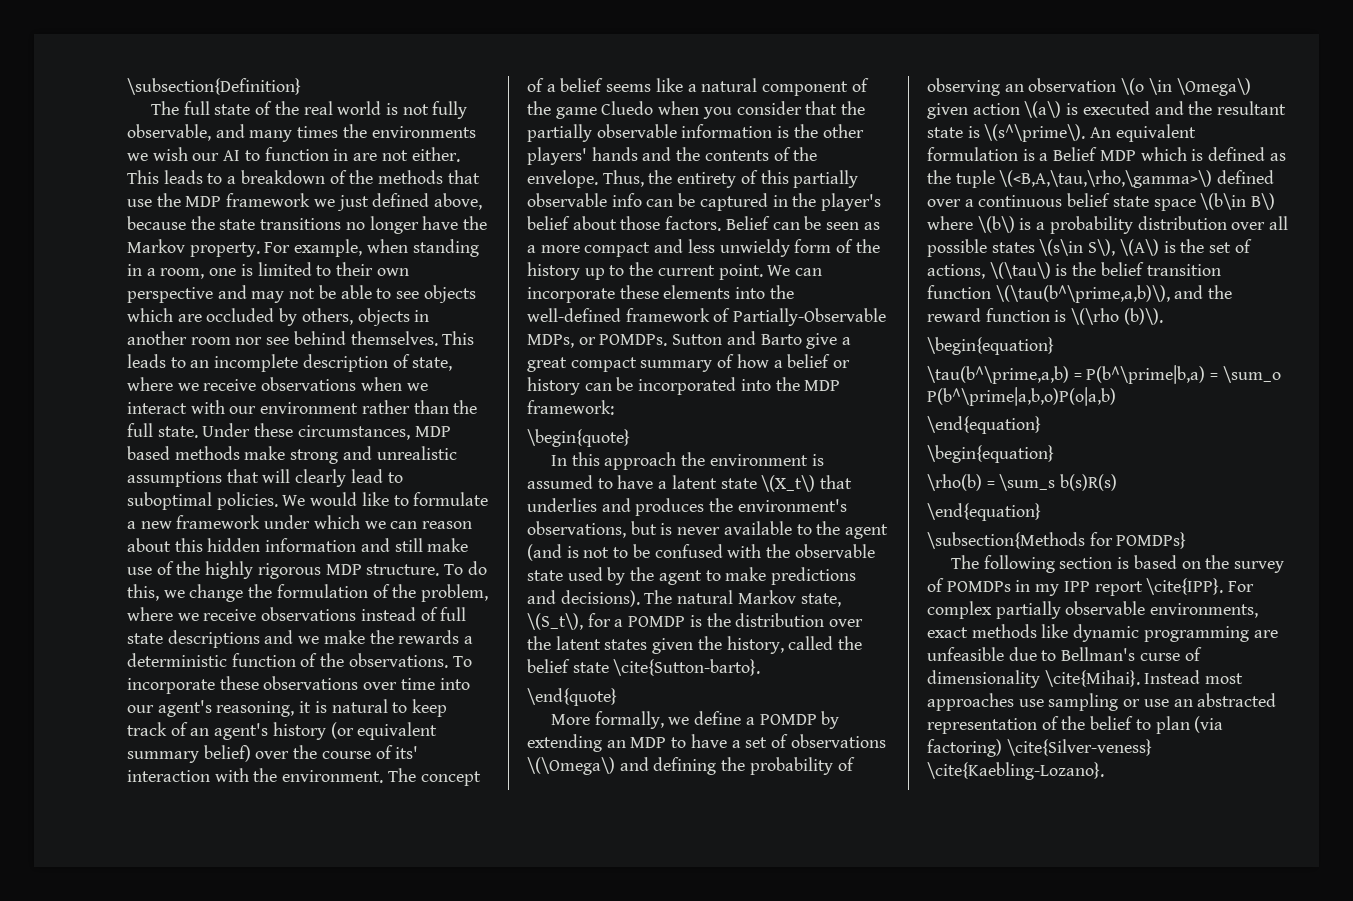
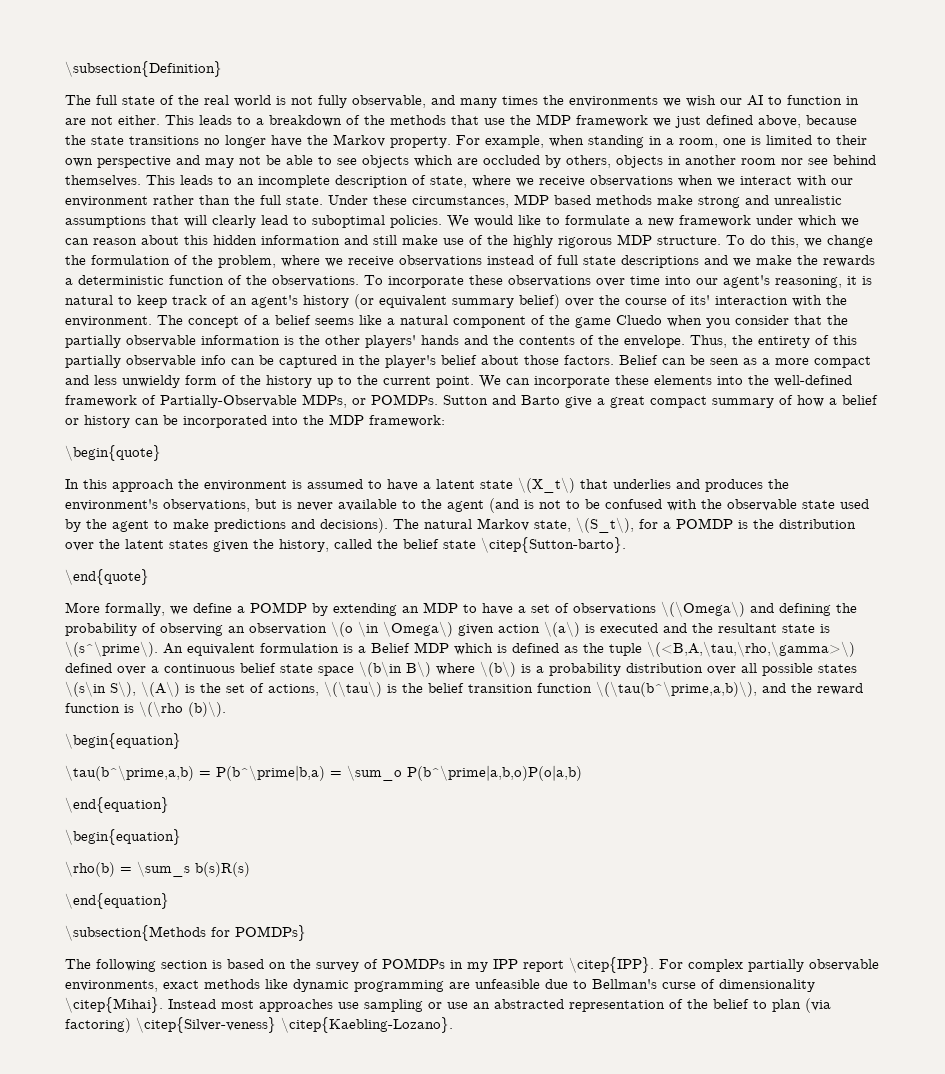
[613,659,761,676] \cite{Sutton-barto}. -> [481,537,626,553] \citep{Sutton-barto}.
[1146,578,1224,595] \cite{IPP}. -> [569,957,654,973] \citep{IPP}.
[1044,670,1140,687] \cite{Mihai}. -> [65,997,163,1013] \citep{Mihai}.
[1006,739,1152,756] [927,762,1104,780] \cite{Silver-veness} \cite{Kaebling-Lozano}. -> [136,1017,453,1033] \citep{Silver-veness} \citep{Kaebling-Lozano}.

